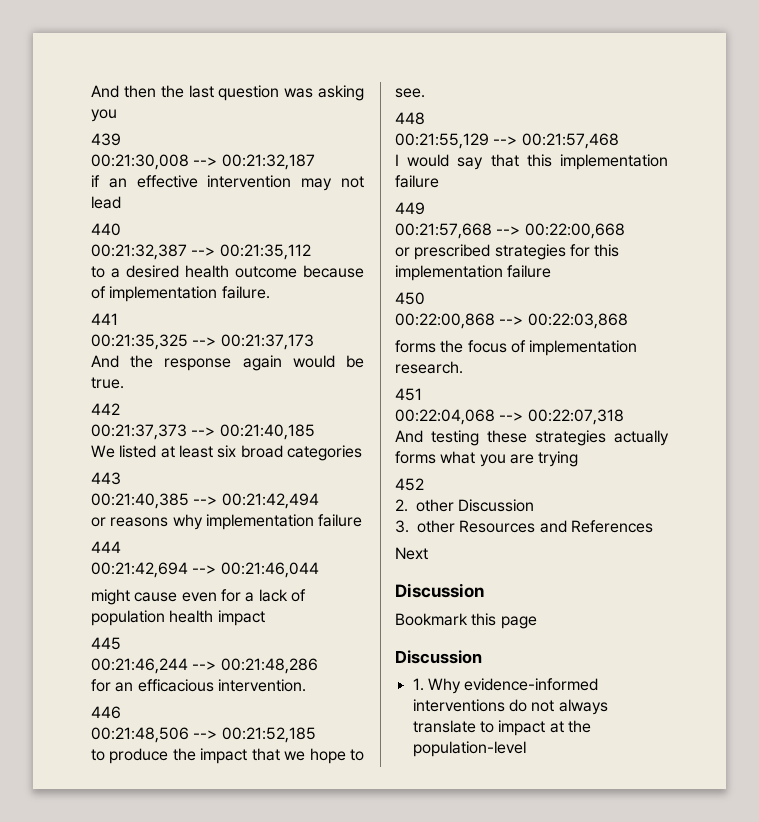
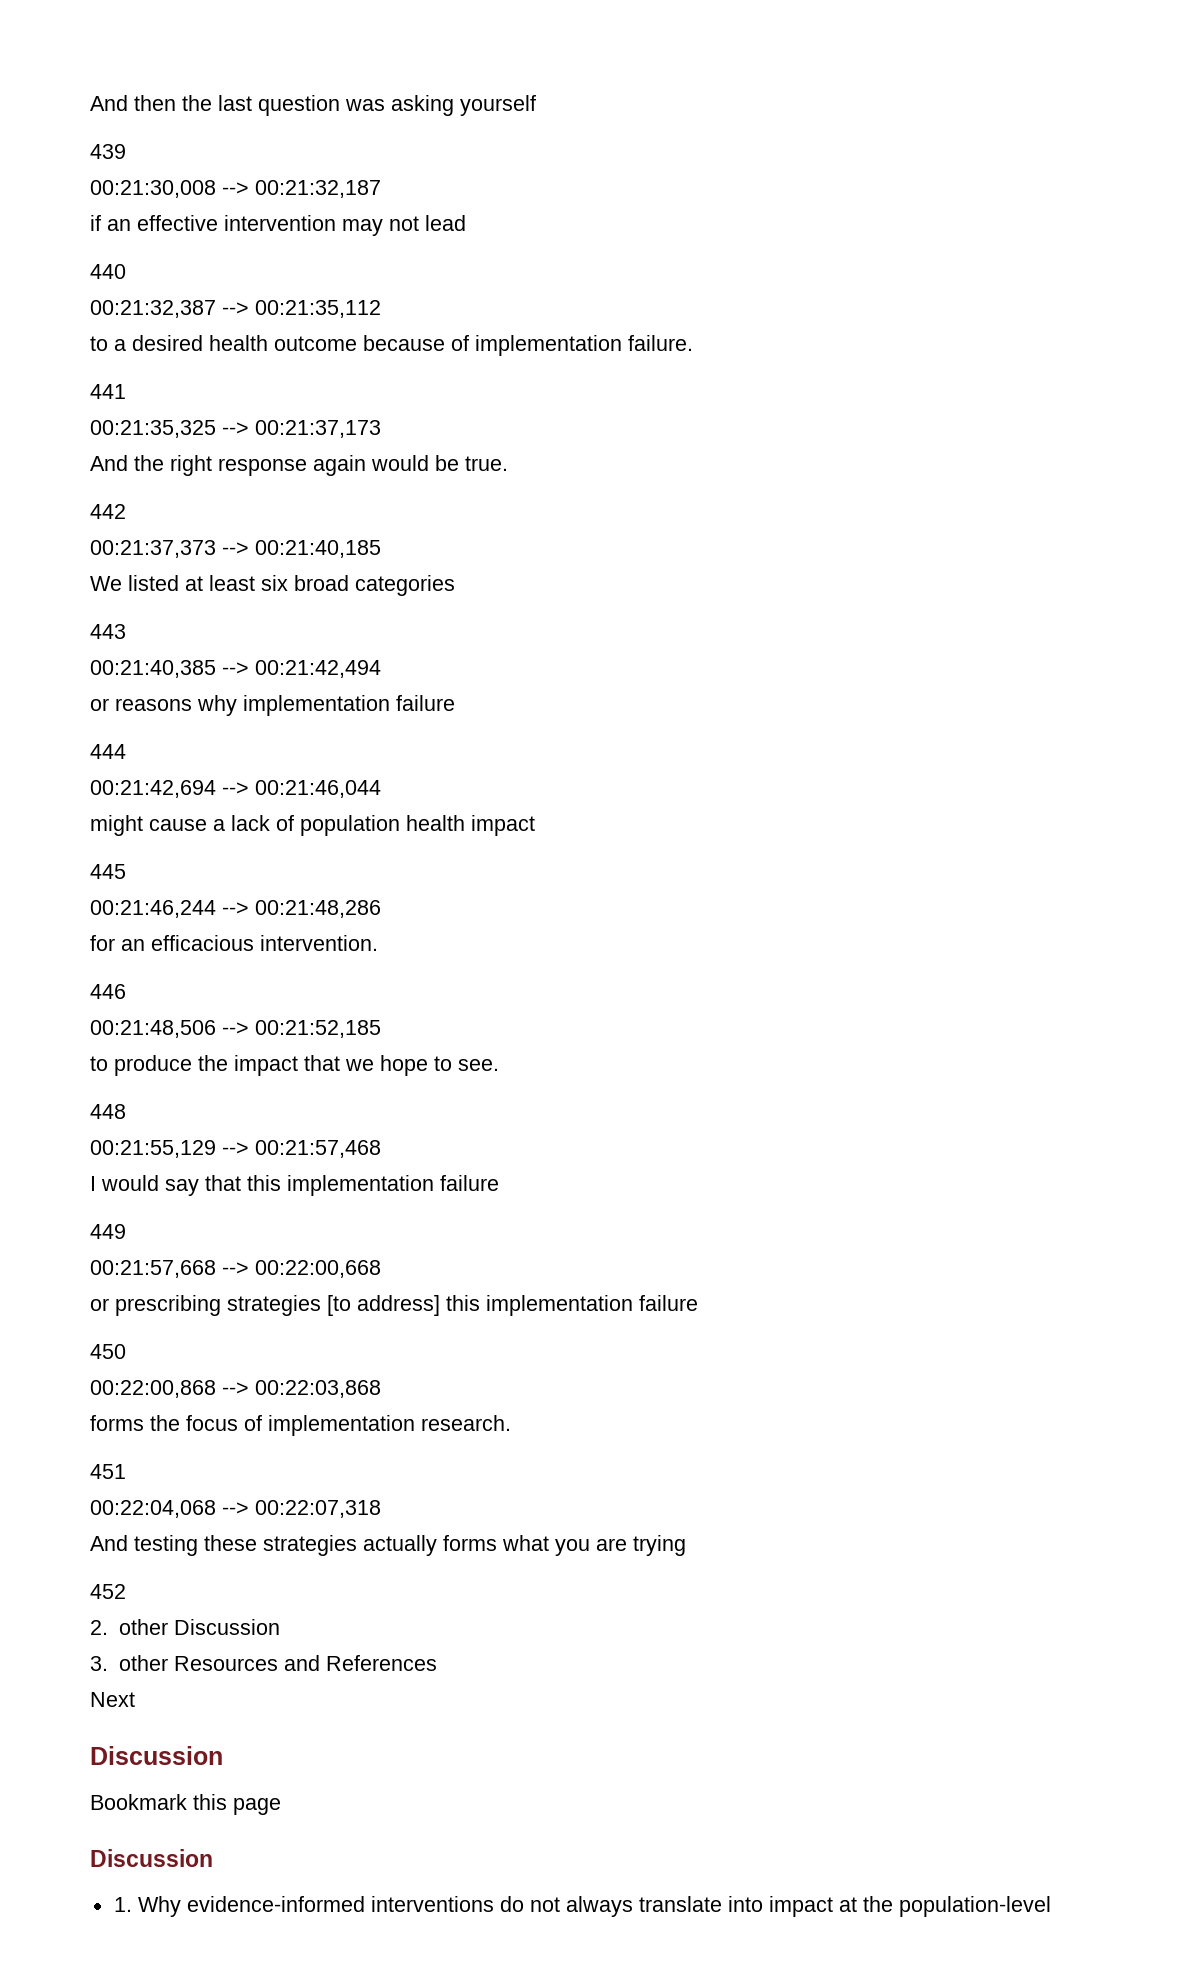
[91,109,117,122] you -> [460,95,536,116] yourself
(154, 361) none -> [170,455,212,476] right
[181,589,241,602] even for -> (207, 825) none
[414,244,590,260] prescribed strategies for -> [115,1295,440,1316] prescribing strategies [to address]
[479,721,494,733] to -> [727,1896,763,1912] into

